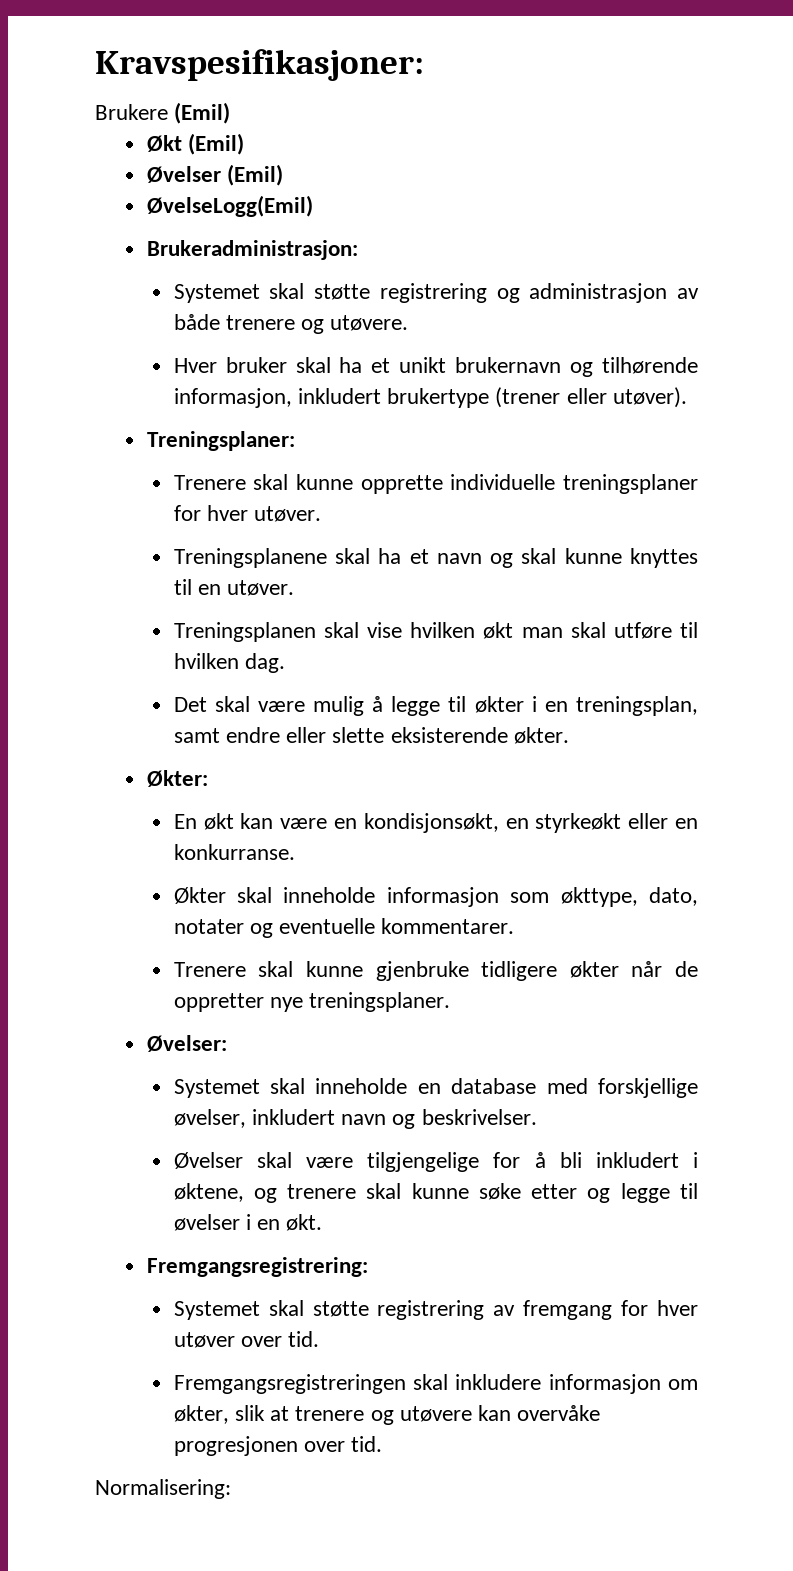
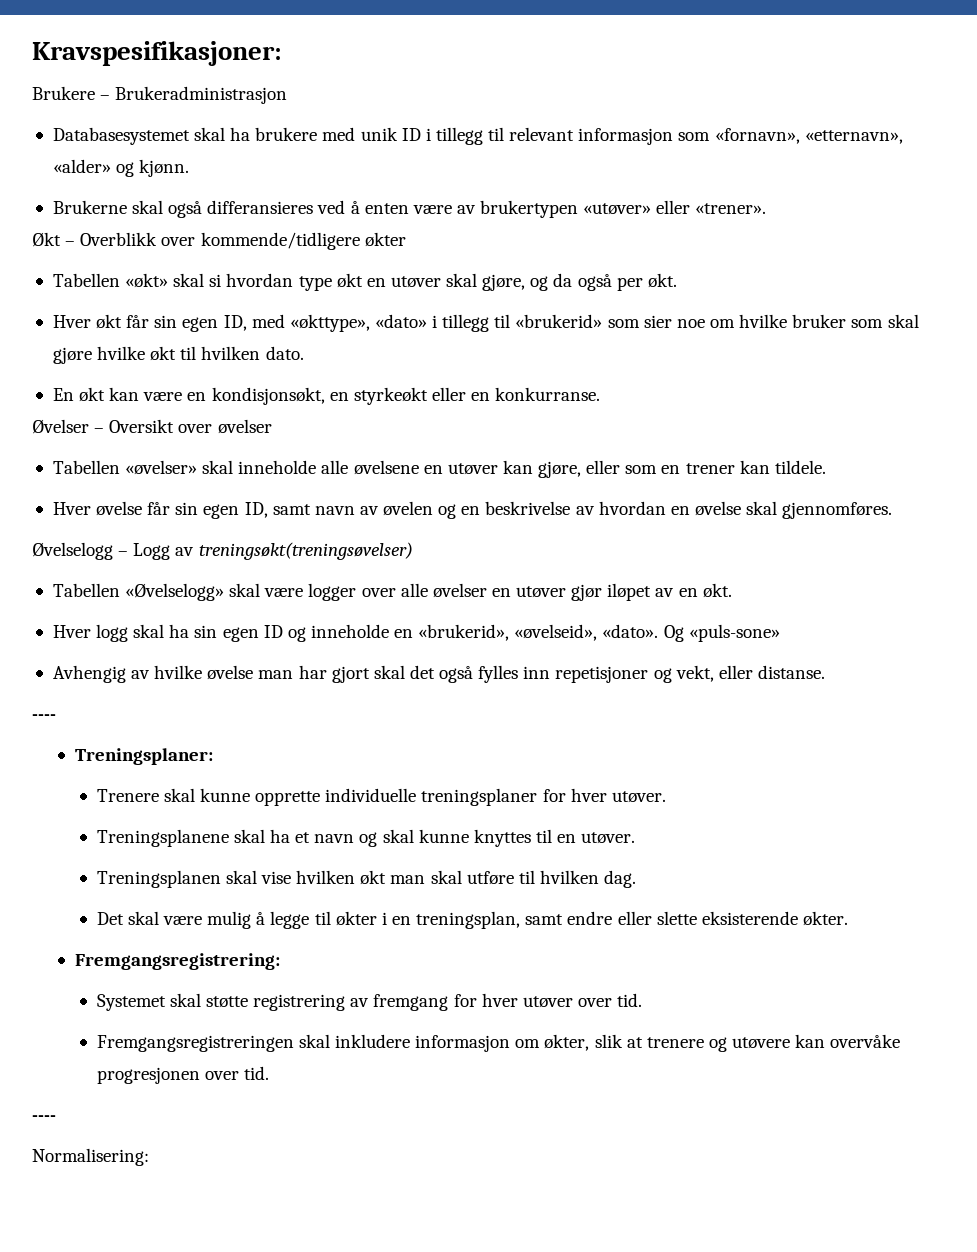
[174,102,231,124] [147,133,245,155] [147,164,284,186] [147,195,314,217] [147,240,359,260] [173,283,699,303] [173,314,409,334] [173,357,699,377] [173,387,687,408] (Emil) // Økt (Emil) // Øvelser (Emil) // ØvelseLogg(Emil) // Brukeradministrasjon: // Systemet skal støtte registrering og administrasjon av både trenere og utøvere. // Hver bruker skal ha et unikt brukernavn og tilhørende informasjon, inkludert brukertype (trener eller utøver). -> [100,86,288,104] [52,127,903,145] [52,159,190,177] [52,200,767,218] [32,232,406,250] [52,273,677,291] [52,314,919,332] [52,346,304,364] [52,387,601,405] [32,419,272,434] [52,460,826,478] [52,501,893,519] [32,542,413,560] [52,583,732,601] [52,624,780,642] [52,665,825,683] [32,714,56,720] – Brukeradministrasjon // Databasesystemet skal ha brukere med unik ID i tillegg til relevant informasjon som «fornavn», «etternavn», «alder» og kjønn. // Brukerne skal også differansieres ved å enten være av brukertypen «utøver» eller «trener». // Økt – Overblikk over kommende/tidligere økter // Tabellen «økt» skal si hvordan type økt en utøver skal gjøre, og da også per økt. // Hver økt får sin egen ID, med «økttype», «dato» i tillegg til «brukerid» som sier noe om hvilke bruker som skal gjøre hvilke økt til hvilken dato. // En økt kan være en kondisjonsøkt, en styrkeøkt eller en konkurranse. // Øvelser – Oversikt over øvelser // Tabellen «øvelser» skal inneholde alle øvelsene en utøver kan gjøre, eller som en trener kan tildele. // Hver øvelse får sin egen ID, samt navn av øvelen og en beskrivelse av hvordan en øvelse skal gjennomføres. // Øvelselogg – Logg av treningsøkt(treningsøvelser) // Tabellen «Øvelselogg» skal være logger over alle øvelser en utøver gjør iløpet av en økt. // Hver logg skal ha sin egen ID og inneholde en «brukerid», «øvelseid», «dato». Og «puls-sone» // Avhengig av hvilke øvelse man har gjort skal det også fylles inn repetisjoner og vekt, eller distanse. // ----
[147,770,209,787] [173,813,698,833] [173,844,295,860] [173,887,698,907] [173,918,515,938] [173,961,698,981] [173,992,451,1012] [147,1035,228,1052] [173,1078,698,1098] [173,1109,537,1129] [173,1152,698,1172] [173,1183,698,1203] [173,1214,323,1231] // Økter: // En økt kan være en kondisjonsøkt, en styrkeøkt eller en konkurranse. // Økter skal inneholde informasjon som økttype, dato, notater og eventuelle kommentarer. // Trenere skal kunne gjenbruke tidligere økter når de oppretter nye treningsplaner. // Øvelser: // Systemet skal inneholde en database med forskjellige øvelser, inkludert navn og beskrivelser. // Øvelser skal være tilgjengelige for å bli inkludert i øktene, og trenere skal kunne søke etter og legge til øvelser i en økt. -> (848, 918) none
(383, 1444) none -> [32,1115,56,1121] // ----

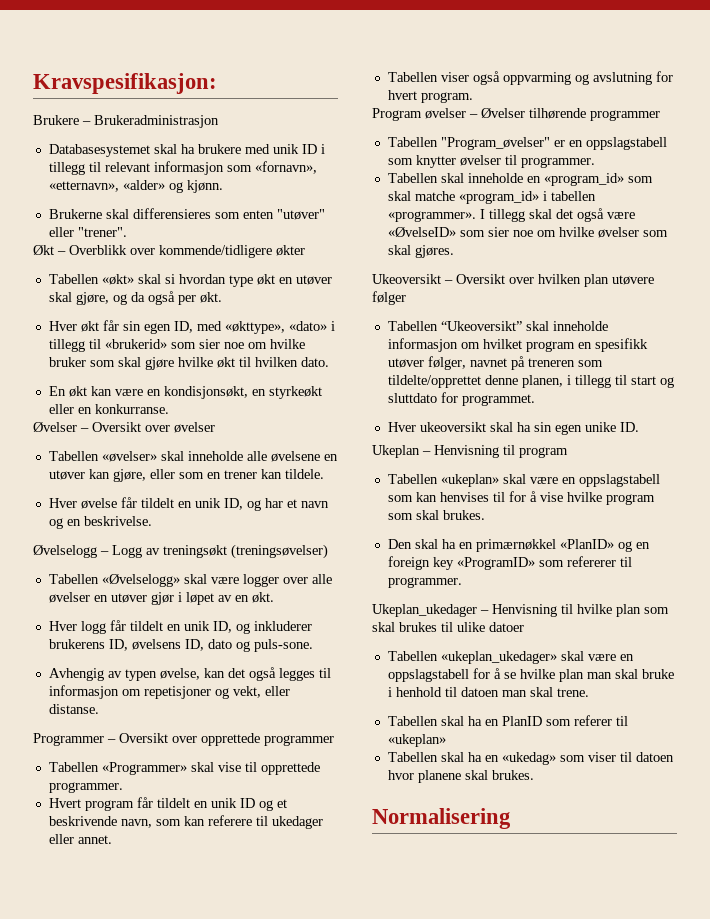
[32,41,282,66] Kravspesifikasjoner: -> [33,73,217,94] Kravspesifikasjon:
[168,200,767,218] også differansieres ved å enten være av brukertypen «utøver» eller «trener». -> [132,208,325,220] [48,227,127,237] differensieres som enten "utøver" eller "trener".
[175,501,893,519] sin egen ID, samt navn av øvelen og en beskrivelse av hvordan en øvelse skal gjennomføres. -> [140,498,329,511] [48,516,152,529] tildelt en unik ID, og har et navn og en beskrivelse.
[198,542,413,560] treningsøkt(treningsøvelser) -> [163,544,328,559] treningsøkt (treningsøvelser)
[607,583,652,601] iløpet -> [177,592,214,605] i løpet
[133,624,780,642] [52,665,551,683] skal ha sin egen ID og inneholde en «brukerid», «øvelseid», «dato». Og «puls-sone» // Avhengig av hvilke øvelse man har gjort skal det også fylles inn -> [109,620,312,634] [48,639,313,652] [48,667,331,681] [48,685,141,699] får tildelt en unik ID, og inkluderer brukerens ID, øvelsens ID, dato og puls-sone. // Avhengig av typen øvelse, kan det også legges til informasjon om
[32,714,56,720] [74,748,213,765] [96,788,666,806] [96,829,636,847] [96,870,637,888] [96,911,848,929] [74,953,280,970] [96,993,643,1011] [96,1034,901,1052] [96,1066,270,1084] [32,1115,56,1121] [32,1148,149,1166] ---- // Treningsplaner: // Trenere skal kunne opprette individuelle treningsplaner for hver utøver. // Treningsplanene skal ha et navn og skal kunne knyttes til en utøver. // Treningsplanen skal vise hvilken økt man skal utføre til hvilken dag. // Det skal være mulig å legge til økter i en treningsplan, samt endre eller slette eksisterende økter. // Fremgangsregistrering: // Systemet skal støtte registrering av fremgang for hver utøver over tid. // Fremgangsregistreringen skal inkludere informasjon om økter, slik at trenere og utøvere kan overvåke progresjonen over tid. // ---- // Normalisering: -> [33,733,334,746] [48,762,320,775] [48,782,123,793] [48,797,287,811] [48,815,323,829] [48,834,112,844] [387,71,673,85] [387,90,473,103] [372,108,660,121] [387,137,667,150] [387,155,595,168] [387,173,653,186] [387,191,596,204] [387,208,635,222] [387,227,668,238] [387,245,454,258] [372,274,654,287] [372,291,406,305] [387,321,608,331] [387,338,648,352] [387,356,603,370] [387,375,674,388] [387,392,535,406] [387,422,639,435] [372,445,568,458] [387,474,660,487] [387,491,655,505] [387,510,485,520] [387,539,650,552] [387,556,632,570] [387,577,462,588] [372,604,669,617] [372,622,524,632] [387,651,634,664] [387,668,674,682] [387,687,589,697] [387,715,628,726] [387,734,446,747] [387,752,674,765] [387,770,534,783] [372,808,511,829] Programmer – Oversikt over opprettede programmer // Tabellen «Programmer» skal vise til opprettede programmer. // Hvert program får tildelt en unik ID og et beskrivende navn, som kan referere til ukedager eller annet. // Tabellen viser også oppvarming og avslutning for hvert program. // Program øvelser – Øvelser tilhørende programmer // Tabellen "Program_øvelser" er en oppslagstabell som knytter øvelser til programmer. // Tabellen skal inneholde en «program_id» som skal matche «program_id» i tabellen «programmer». I tillegg skal det også være «ØvelseID» som sier noe om hvilke øvelser som skal gjøres. // Ukeoversikt – Oversikt over hvilken plan utøvere følger // Tabellen “Ukeoversikt” skal inneholde informasjon om hvilket program en spesifikk utøver følger, navnet på treneren som tildelte/opprettet denne planen, i tillegg til start og sluttdato for programmet. // Hver ukeoversikt skal ha sin egen unike ID. // Ukeplan – Henvisning til program // Tabellen «ukeplan» skal være en oppslagstabell som kan henvises til for å vise hvilke program som skal brukes. // Den skal ha en primærnøkkel «PlanID» og en foreign key «ProgramID» som refererer til programmer. // Ukeplan_ukedager – Henvisning til hvilke plan som skal brukes til ulike datoer // Tabellen «ukeplan_ukedager» skal være en oppslagstabell for å se hvilke plan man skal bruke i henhold til datoen man skal trene. // Tabellen skal ha en PlanID som referer til «ukeplan» // Tabellen skal ha en «ukedag» som viser til datoen hvor planene skal brukes. // Normalisering

